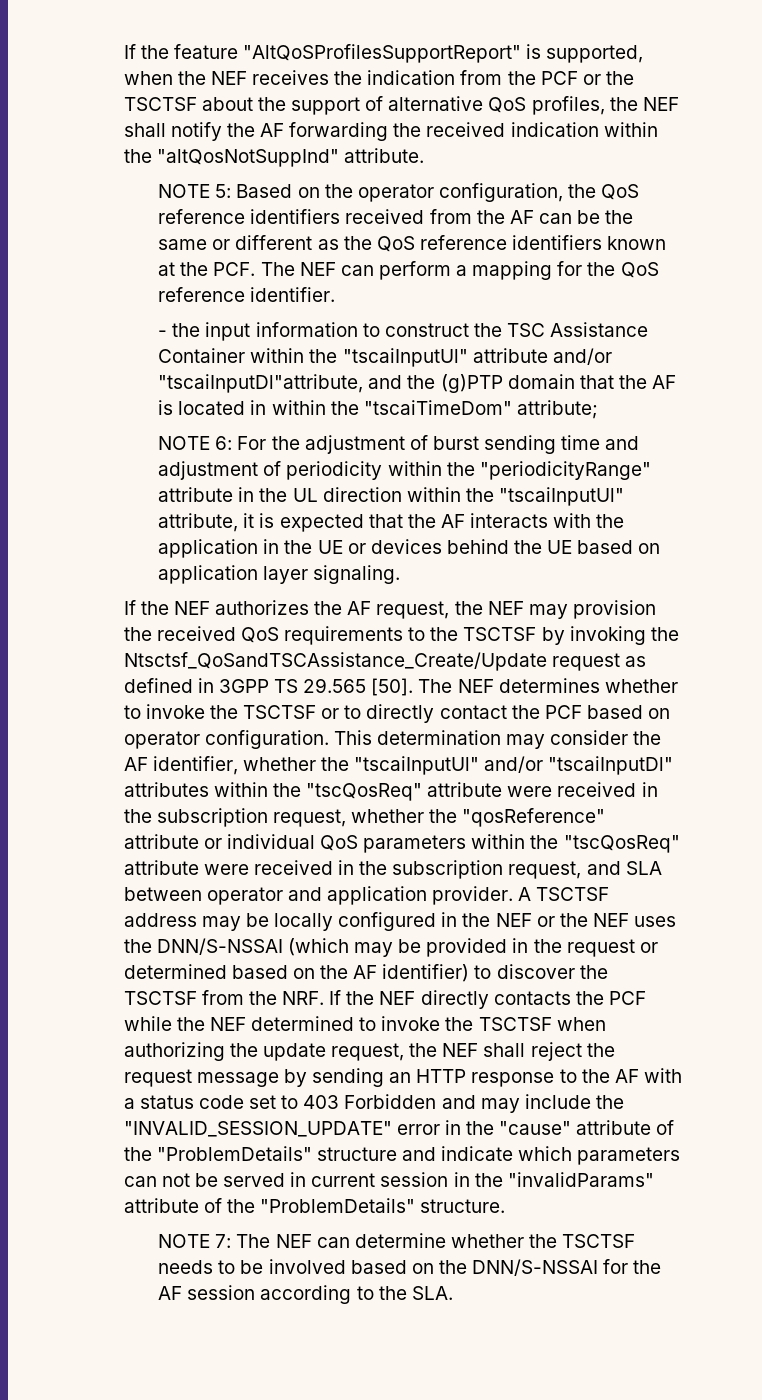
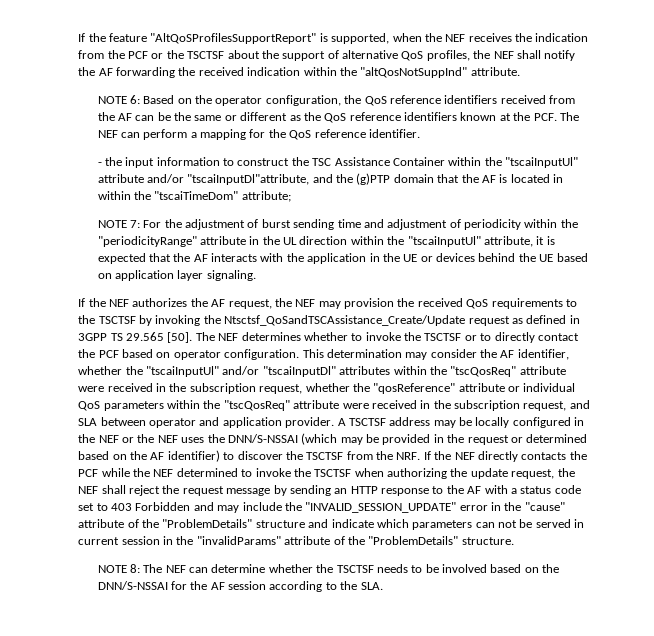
[215,184,232,198] 5: -> [129,95,140,104] 6:
[215,436,233,450] 6: -> [129,220,140,228] 7:
[215,1234,232,1248] 7: -> [129,564,140,573] 8:

